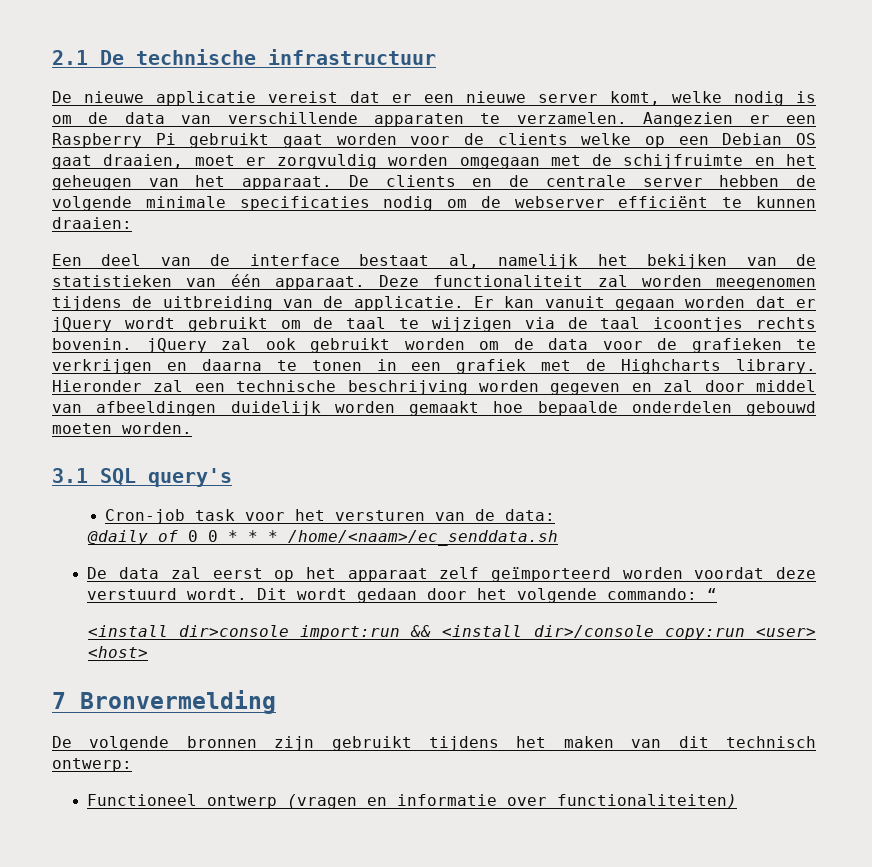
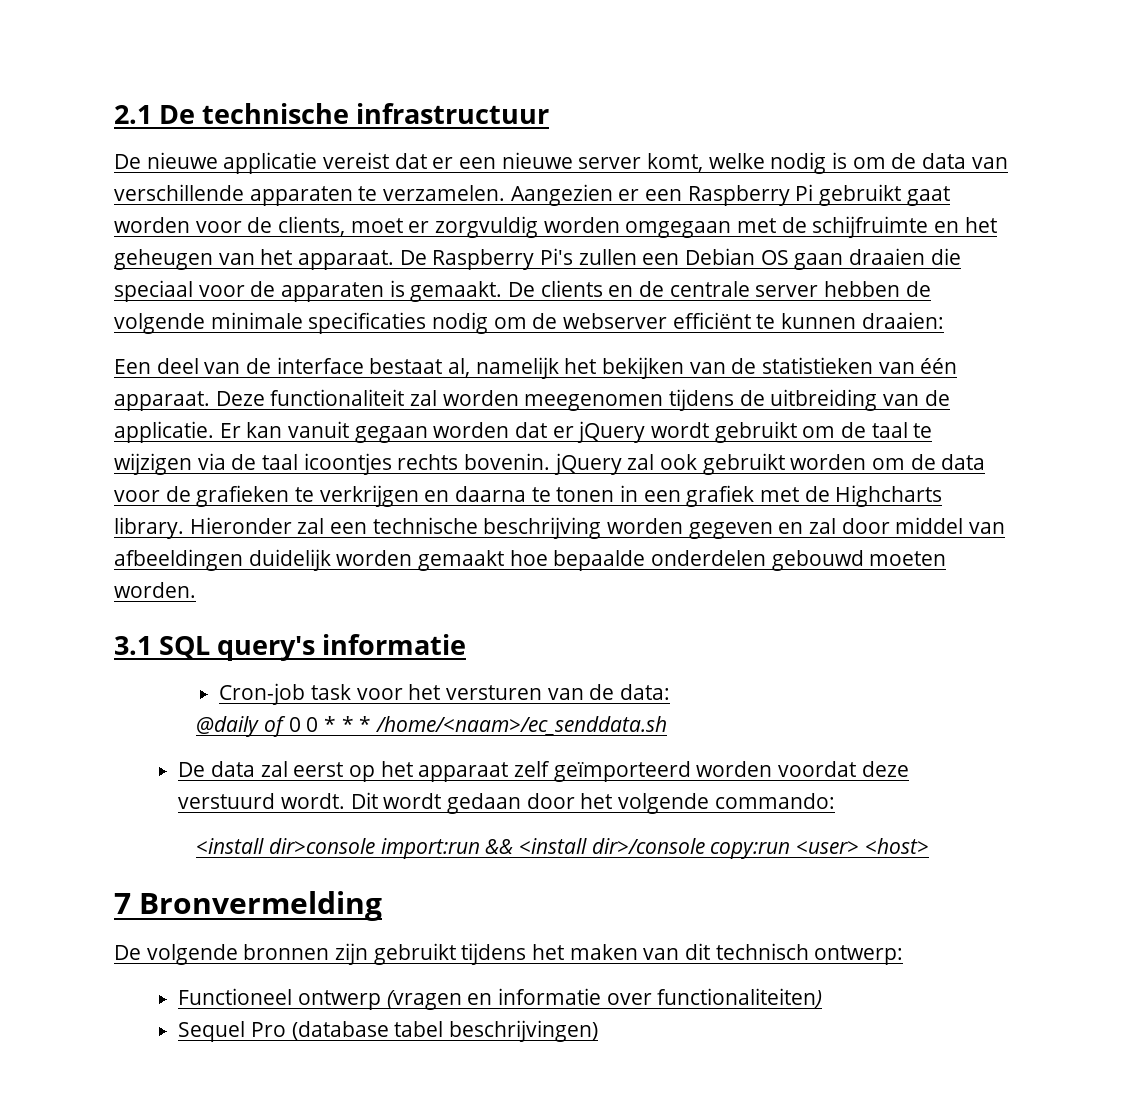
[497,133,816,148] [52,154,184,169] clients welke op een Debian OS gaat draaien, -> [278,216,346,236] clients,
(369, 181) none -> [432,248,961,270] [114,280,536,302] Raspberry Pi's zullen een Debian OS gaan draaien die speciaal voor de apparaten is gemaakt. De
(232, 477) none -> [322,634,467,655] informatie
[707,588,718,600] “ -> (835, 801) none
(738, 801) none -> [178,1020,598,1042] // Sequel Pro (database tabel beschrijvingen)

